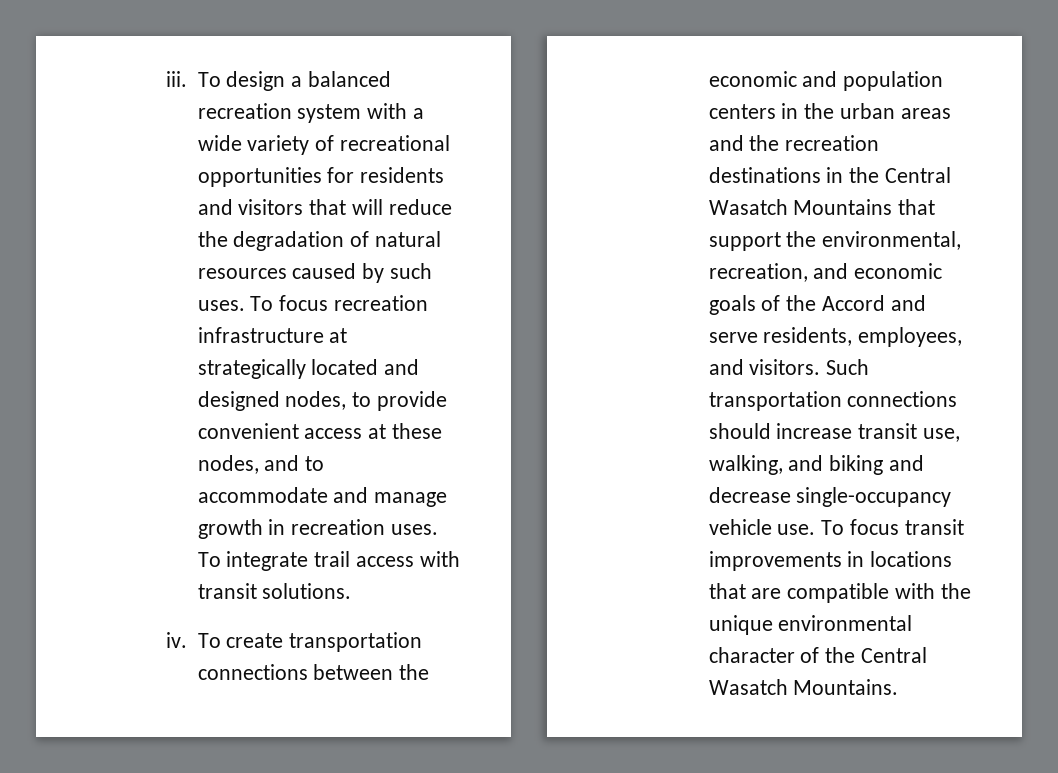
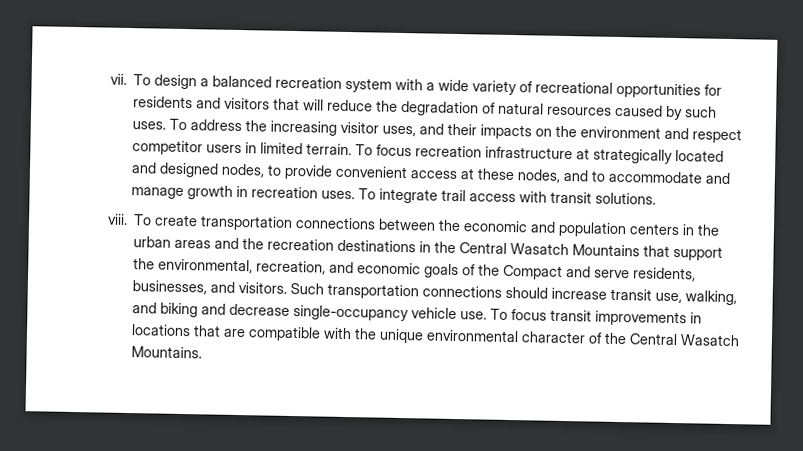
[165,71,187,87] iii. -> [109,73,127,85] vii.
(274, 303) none -> [190,119,743,144] [132,140,374,156] address the increasing visitor uses, and their impacts on the environment and respect competitor users in limited terrain. To
[165,632,187,648] iv. -> [106,213,128,225] viii.
[822,295,886,311] Accord -> [503,264,564,280] Compact
[858,327,963,347] employees, -> [132,280,208,295] businesses,

